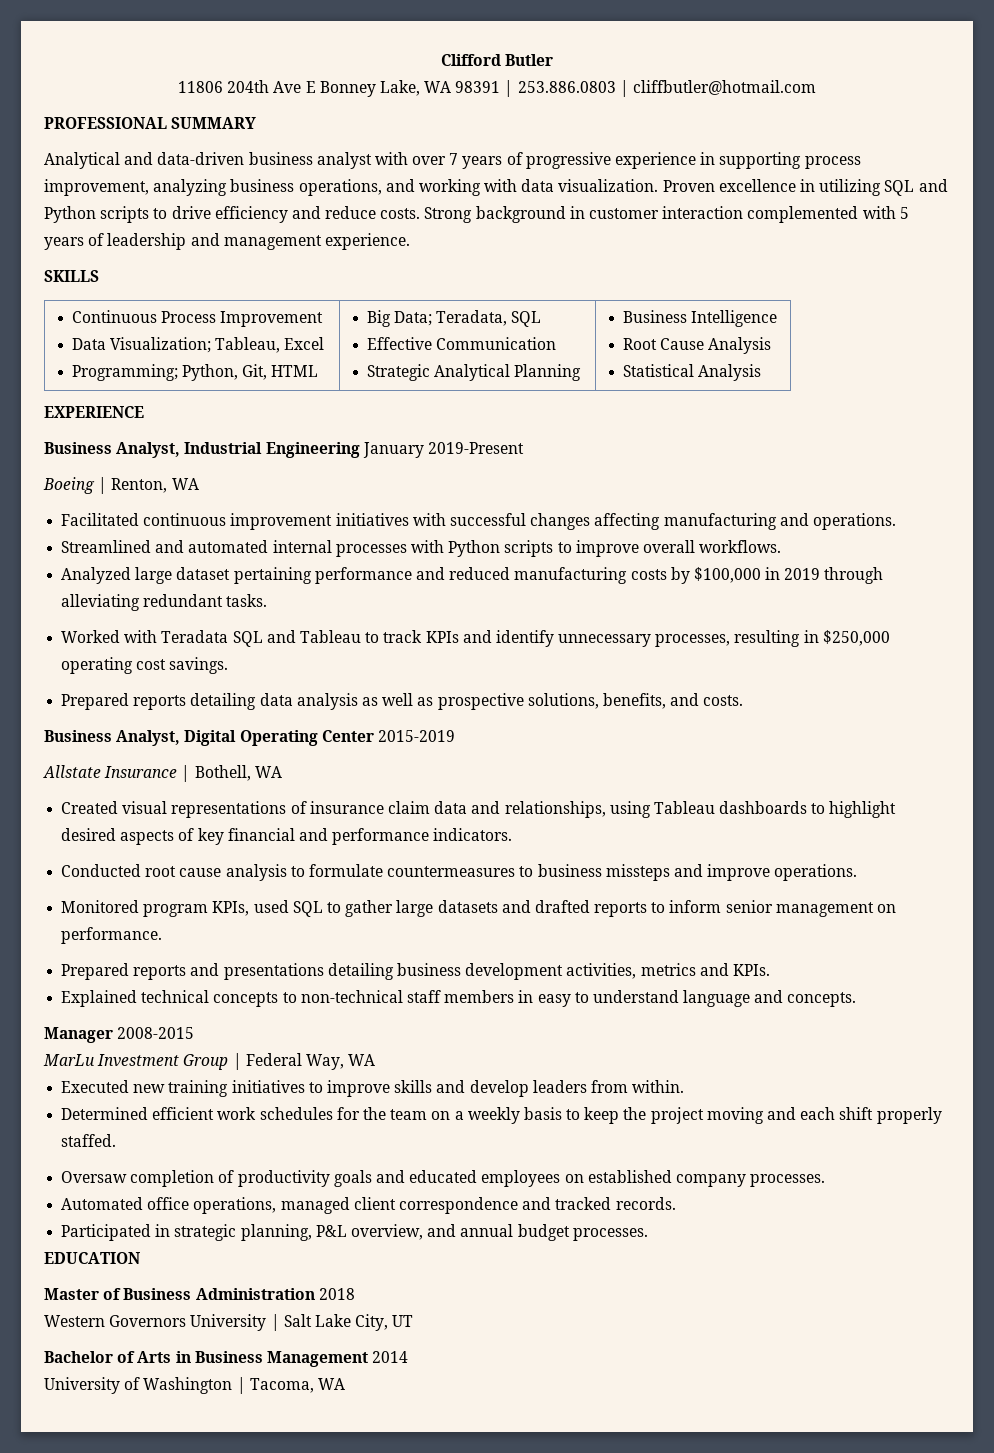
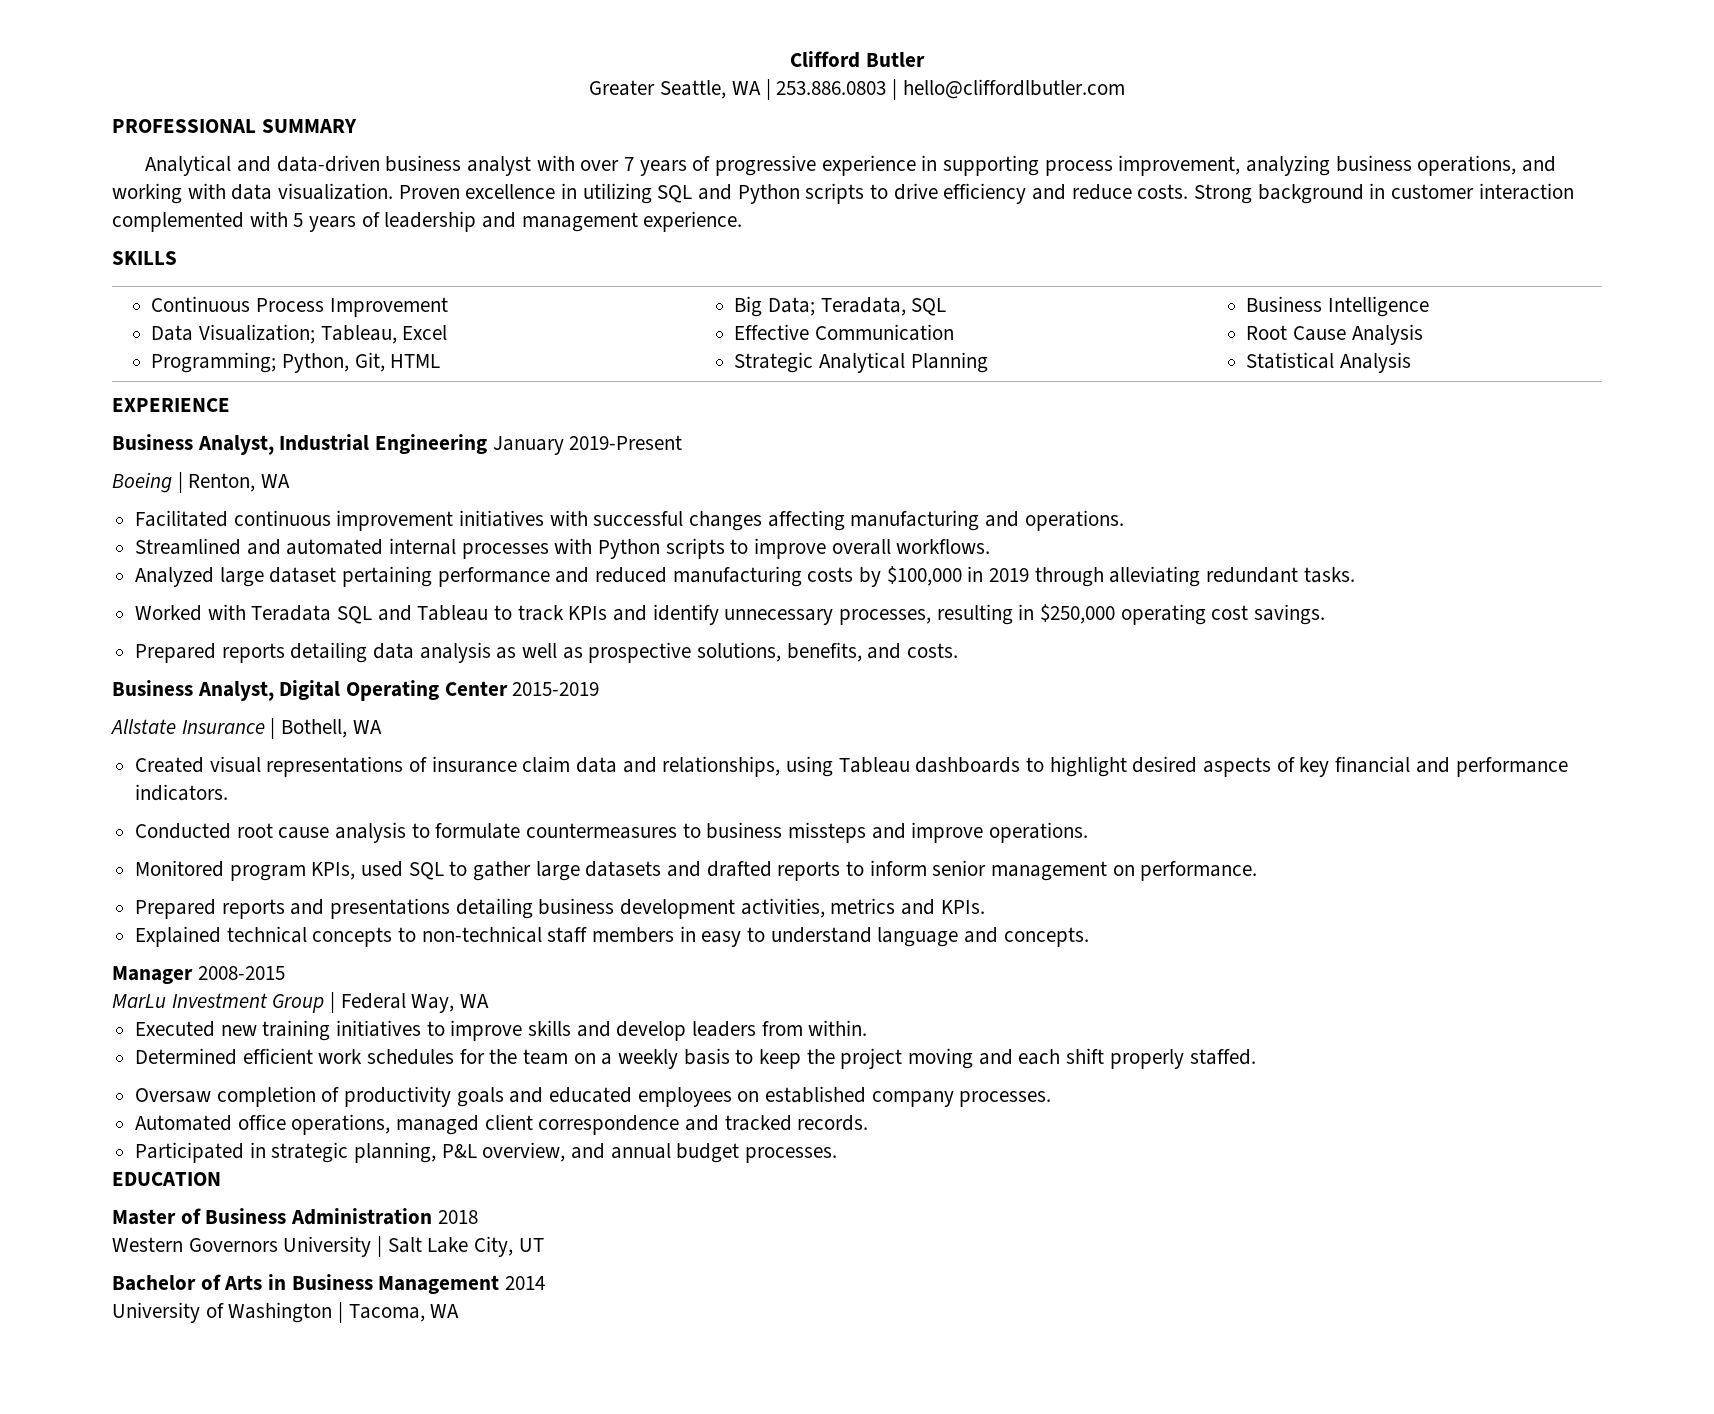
[177,80,501,97] 11806 204th Ave E Bonney Lake, WA 98391 -> [589,80,761,99] Greater Seattle, WA
[633,80,817,95] cliffbutler@hotmail.com -> [902,79,1125,99] hello@cliffordlbutler.com

